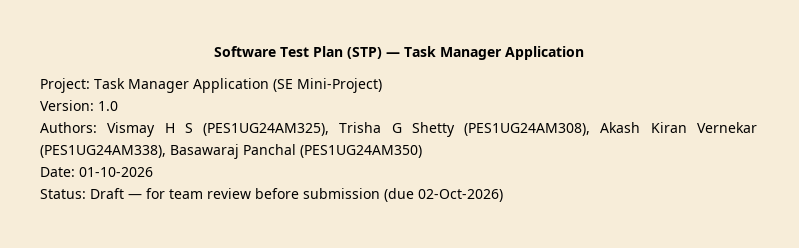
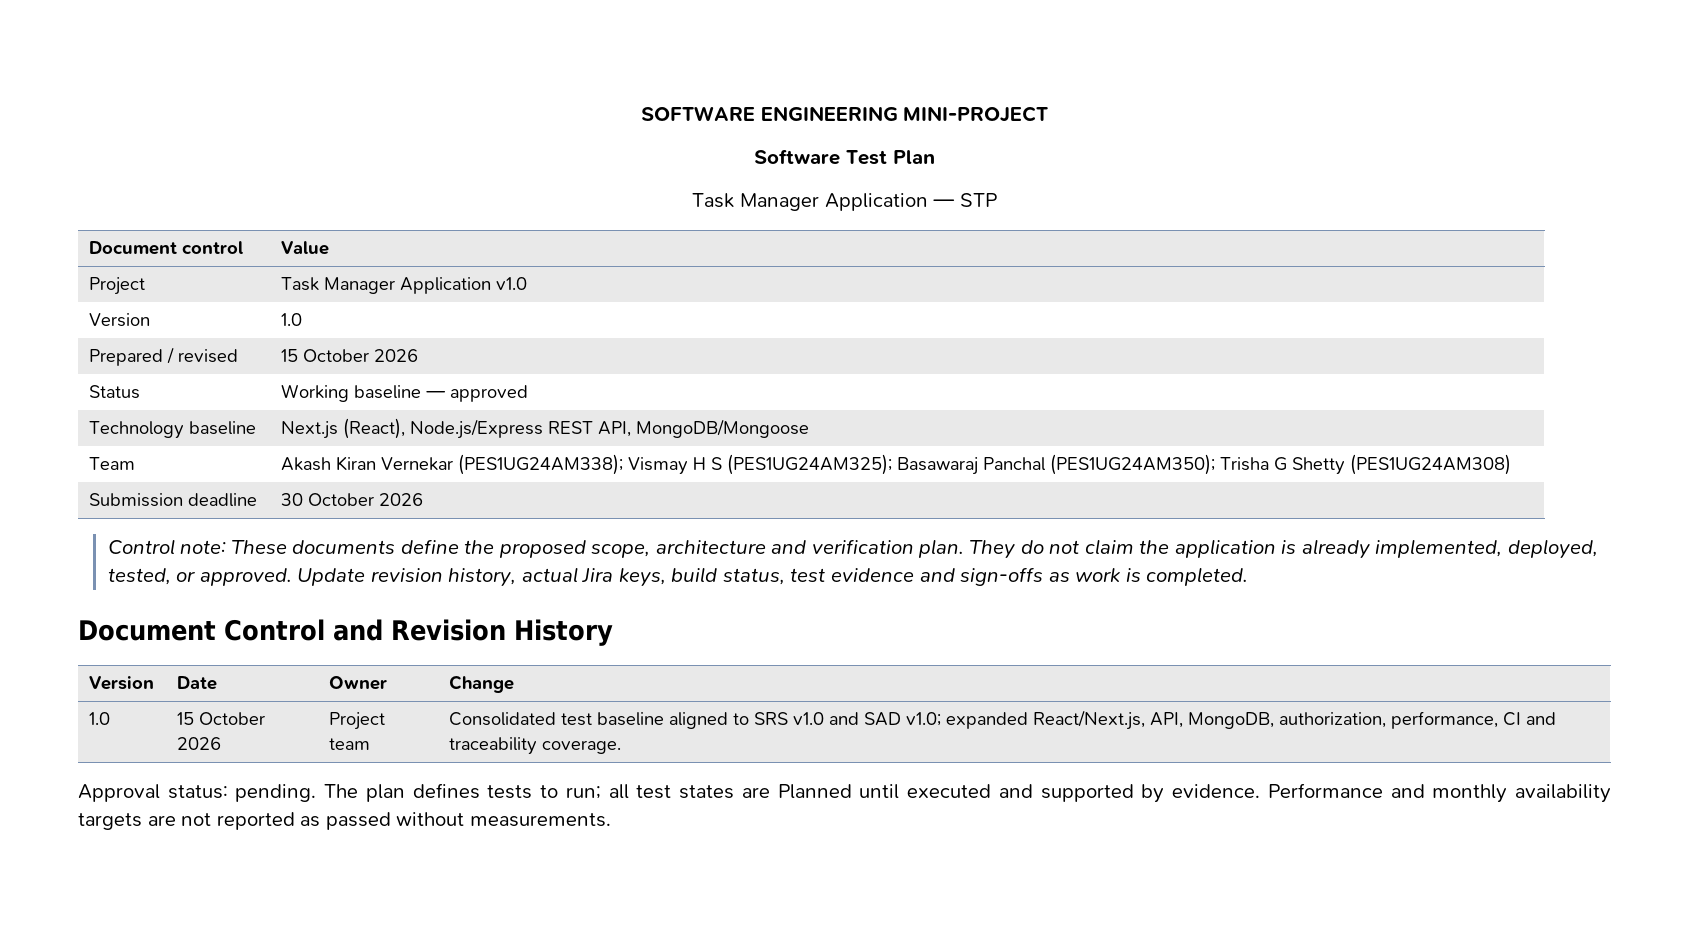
(213, 51) none -> [640,106,1049,123] SOFTWARE ENGINEERING MINI-PROJECT //
[346,46,584,60] [40,78,382,93] [40,100,118,111] [40,122,757,137] [40,144,422,159] [40,167,153,177] [40,188,503,202] (STP) — Task Manager Application // Project: Task Manager Application (SE Mini-Project) // Version: 1.0 // Authors: Vismay H S (PES1UG24AM325), Trisha G Shetty (PES1UG24AM308), Akash Kiran Vernekar (PES1UG24AM338), Basawaraj Panchal (PES1UG24AM350) // Date: 01-10-2026 // Status: Draft — for team review before submission (due 02-Oct-2026) -> [692,193,997,211] [89,241,244,255] [281,241,330,255] [89,277,146,295] [281,277,528,294] [89,313,151,327] [281,313,303,326] [89,347,239,366] [281,349,419,362] [89,385,141,399] [281,384,529,402] [89,421,257,439] [281,418,810,439] [89,457,136,470] [281,454,1512,475] [89,493,258,507] [281,493,424,506] [107,539,1598,559] [107,567,1249,587] [78,619,613,646] [89,676,155,690] [177,676,218,690] [329,676,388,690] [449,675,515,693] [89,712,111,725] [177,712,266,725] [177,737,222,750] [329,712,386,730] [329,738,371,750] [449,710,1557,730] [449,737,622,755] [78,783,1611,803] [78,812,611,830] // Task Manager Application — STP // Document control | Value // Project | Task Manager Application v1.0 // Version | 1.0 // Prepared / revised | 15 October 2026 // Status | Working baseline — approved // Technology baseline | Next.js (React), Node.js/Express REST API, MongoDB/Mongoose // Team | Akash Kiran Vernekar (PES1UG24AM338); Vismay H S (PES1UG24AM325); Basawaraj Panchal (PES1UG24AM350); Trisha G Shetty (PES1UG24AM308) // Submission deadline | 30 October 2026 // Control note: These documents define the proposed scope, architecture and verification plan. They do not claim the application is already implemented, deployed, tested, or approved. Update revision history, actual Jira keys, build status, test evidence and sign-offs as work is completed. // Document Control and Revision History // Version | Date | Owner | Change // 1.0 | 15 October 2026 | Project team | Consolidated test baseline aligned to SRS v1.0 and SAD v1.0; expanded React/Next.js, API, MongoDB, authorization, performance, CI and traceability coverage. // Approval status: pending. The plan defines tests to run; all test states are Planned until executed and supported by evidence. Performance and monthly availability targets are not reported as passed without measurements.

